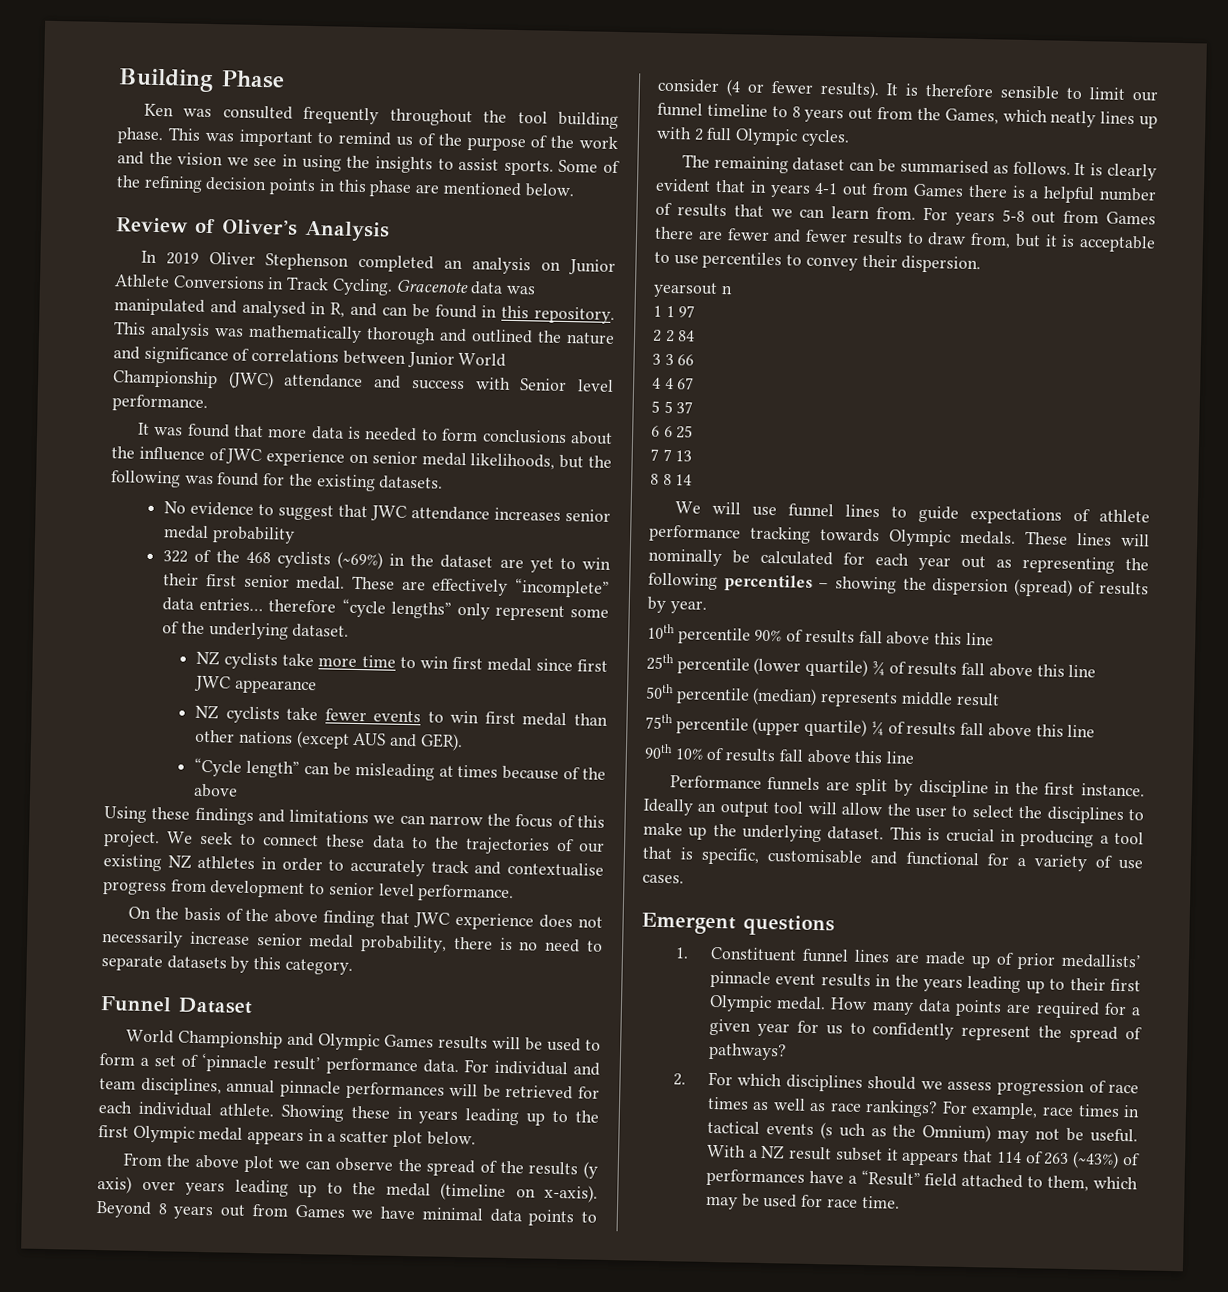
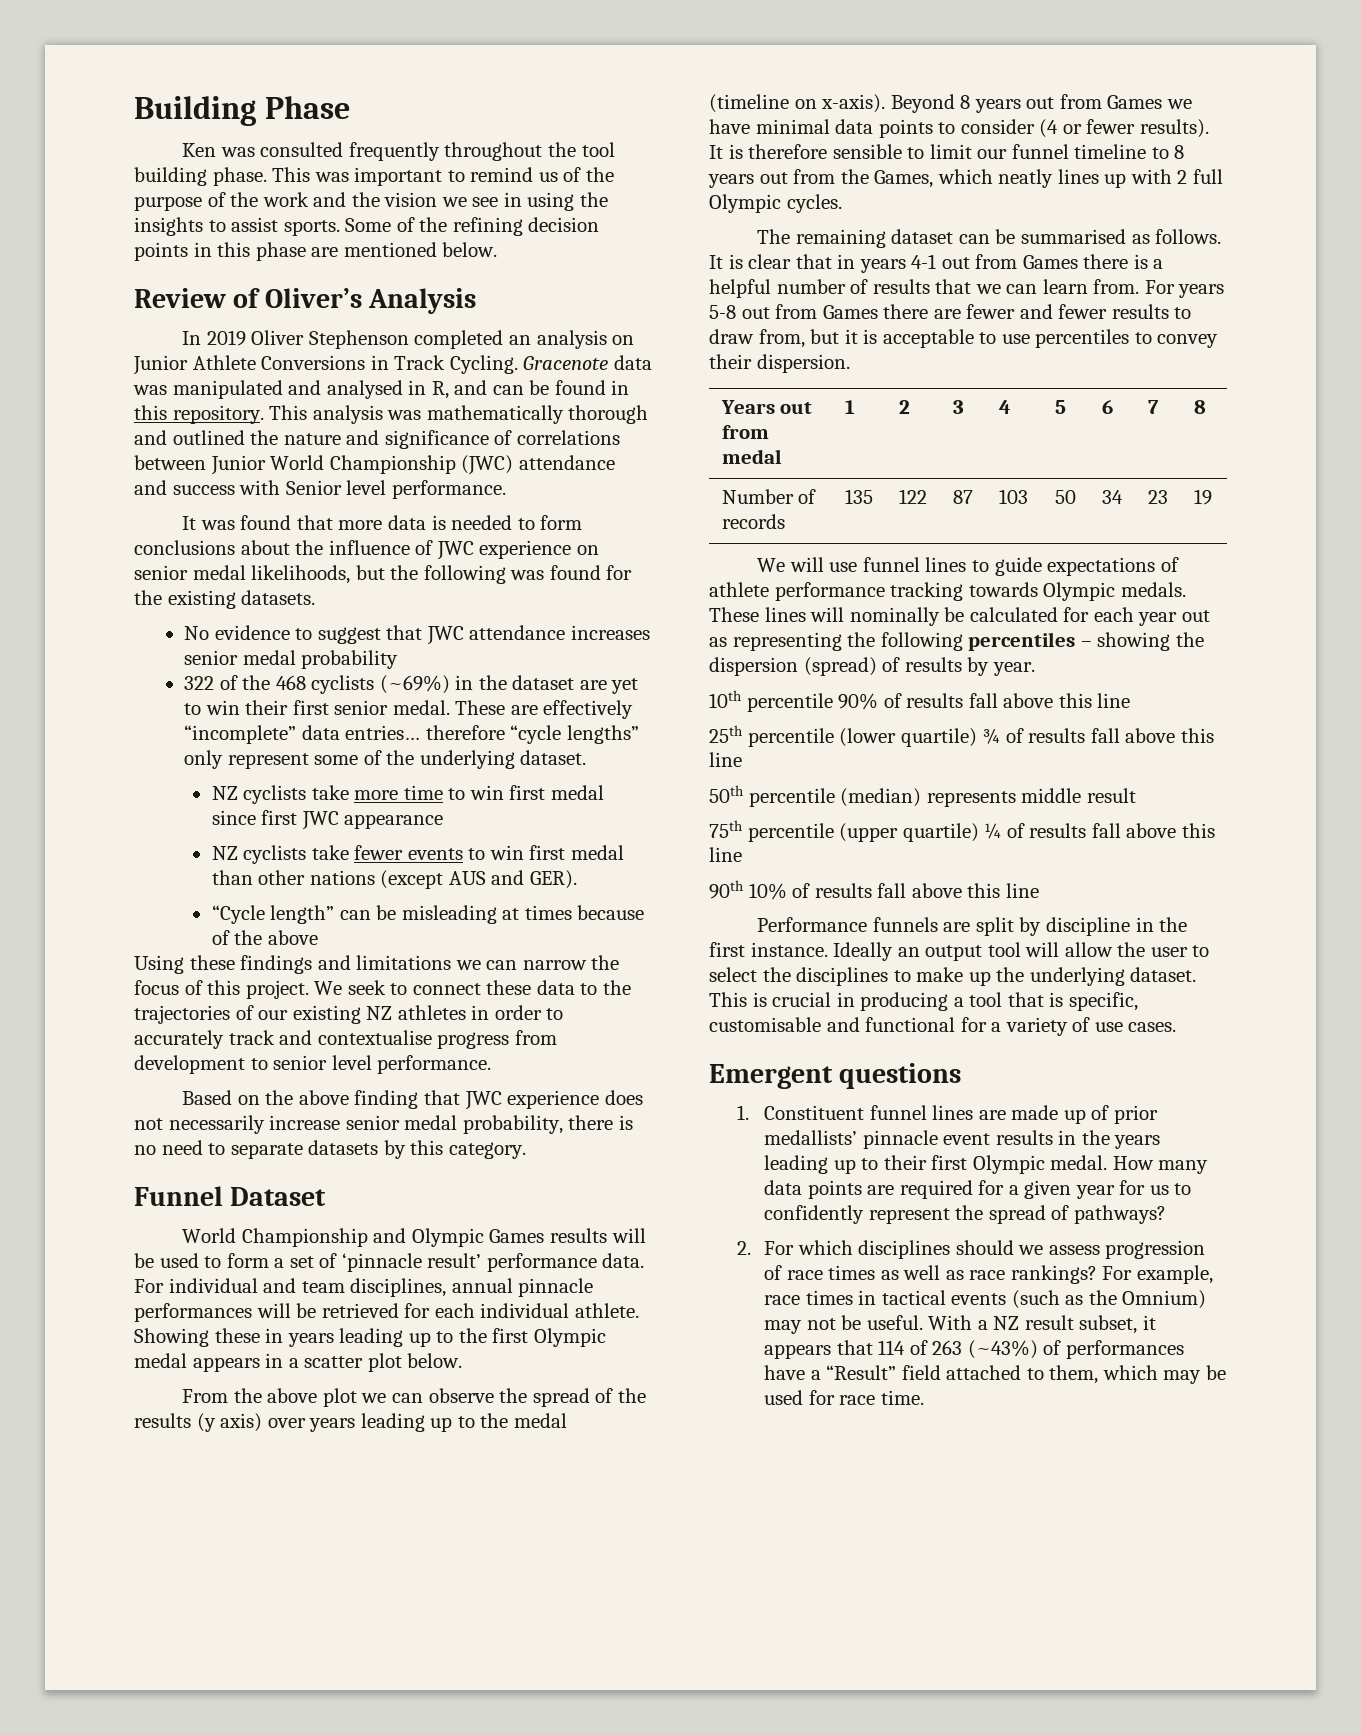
[127,906,243,922] On the basis of -> [182,1090,260,1105] Based on
[1107,163,1157,181] [655,178,711,193] clearly evident -> [748,254,792,269] clear
[653,281,733,298] [653,305,696,318] [652,329,696,343] [652,353,695,366] [652,377,695,390] [651,400,694,414] [651,425,694,439] [650,448,693,462] [650,473,693,486] // yearsout n // 1 1 97 // 2 2 84 // 3 3 66 // 4 4 67 // 5 5 37 // 6 6 25 // 7 7 13 // 8 8 14 -> [720,400,813,414] [721,425,769,439] [721,449,782,464] [844,400,855,414] [898,400,910,414] [952,400,964,414] [998,400,1011,414] [1054,400,1066,414] [1101,400,1113,414] [1147,400,1159,414] [1193,400,1206,414] [721,489,817,504] [721,514,785,529] [844,489,873,504] [898,489,927,504] [952,490,973,504] [998,489,1028,504] [1054,490,1076,504] [1101,490,1123,504] [1147,490,1168,504] [1193,489,1212,505] // Years out from medal | 1 | 2 | 3 | 4 | 5 | 6 | 7 | 8 // Number of records | 135 | 122 | 87 | 103 | 50 | 34 | 23 | 19
[819,1122,866,1140] (s uch -> [1011,1290,1060,1309] (such
[834,1147,883,1162] subset -> [1079,1315,1138,1334] subset,

